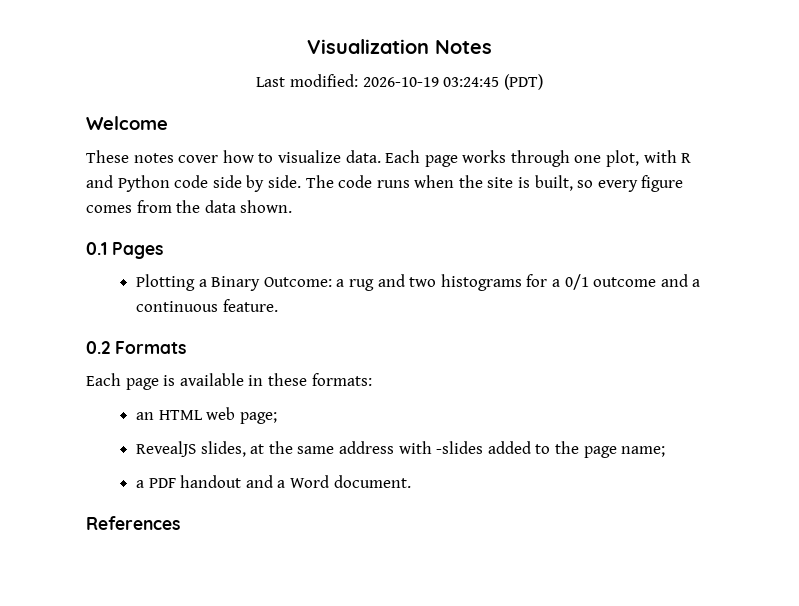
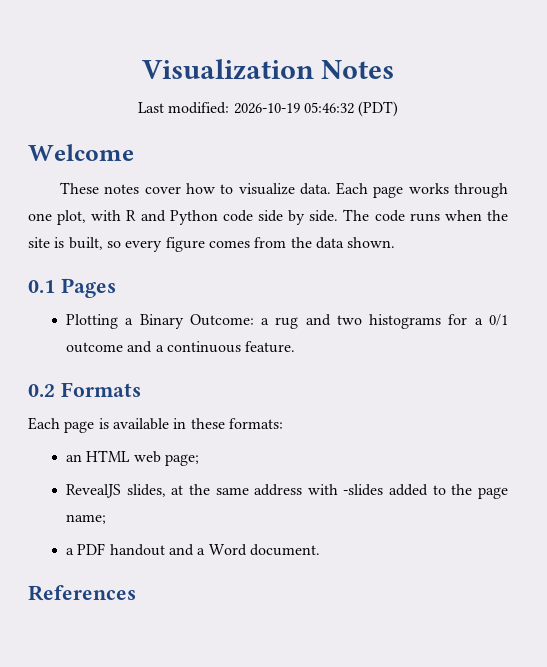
[443,77,500,87] 03:24:45 -> [303,102,354,114] 05:46:32

